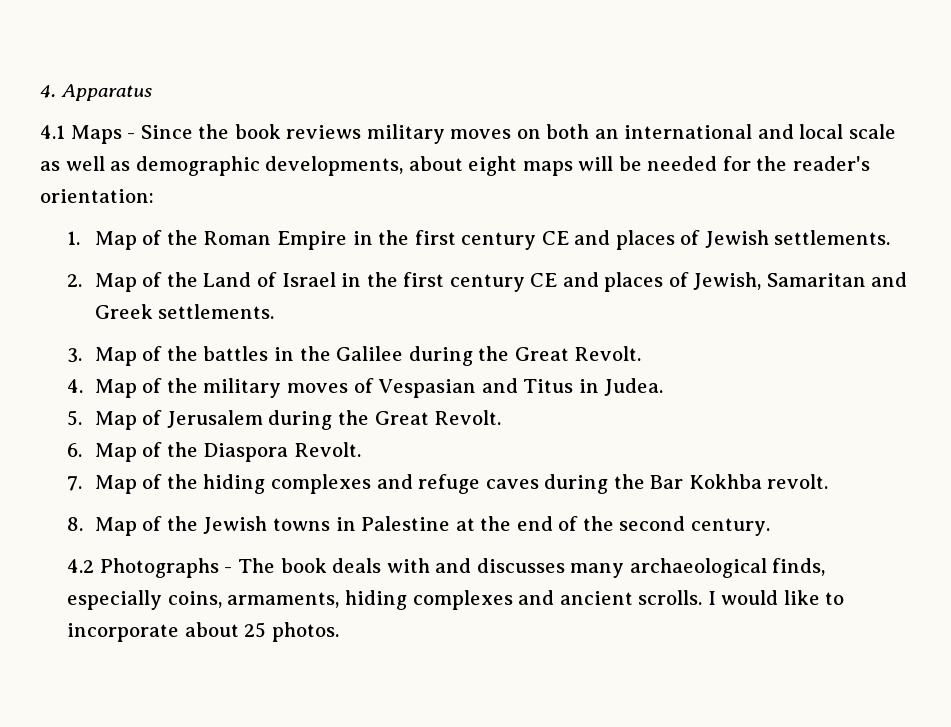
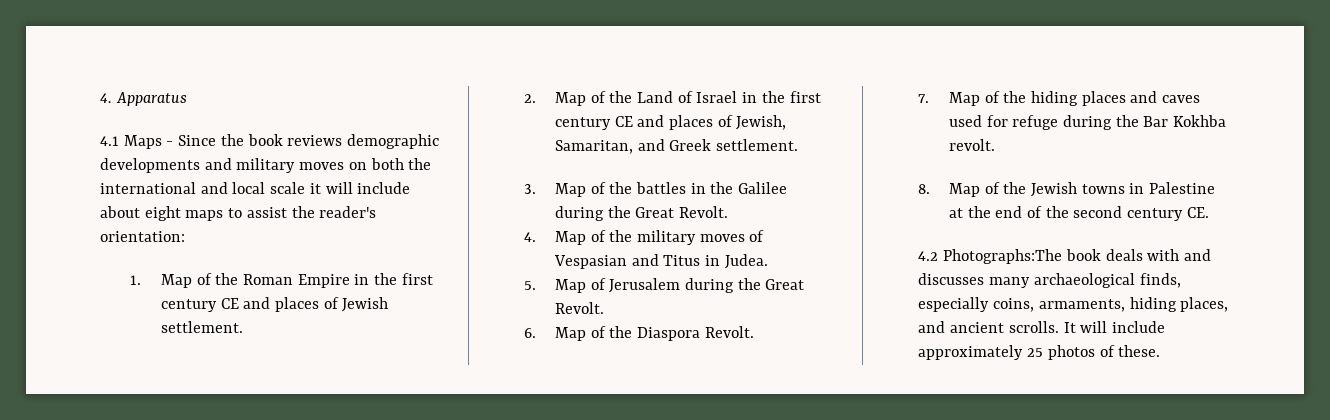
(362, 132) none -> [347,134,440,149] [100,158,232,173] demographic developments and
[594,129,619,139] an -> [408,158,432,170] the
[40,156,751,176] as well as demographic developments, about eight maps will be needed for -> [309,182,411,194] [100,206,287,221] it will include about eight maps to assist
[774,230,891,245] settlements. -> [160,321,243,333] settlement.
[766,273,866,287] Samaritan -> [554,140,633,154] Samaritan,
[158,304,275,319] settlements. -> [715,139,798,151] settlement.
[270,474,539,494] complexes and refuge caves -> [1081,91,1201,106] [948,115,1059,130] places and caves used for refuge
[690,518,770,536] century. -> [1127,207,1209,221] century CE.
[99,558,276,578] Photographs - The -> [943,249,1063,264] Photographs:The
[412,590,513,610] complexes -> [1180,297,1229,312] places,
[707,590,845,605] [67,622,340,642] I would like to incorporate about 25 photos. -> [1063,321,1166,333] [918,345,1161,360] It will include approximately 25 photos of these.

